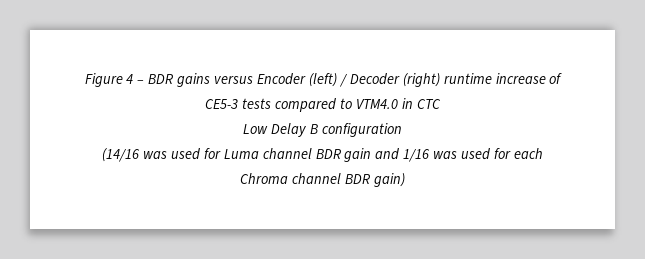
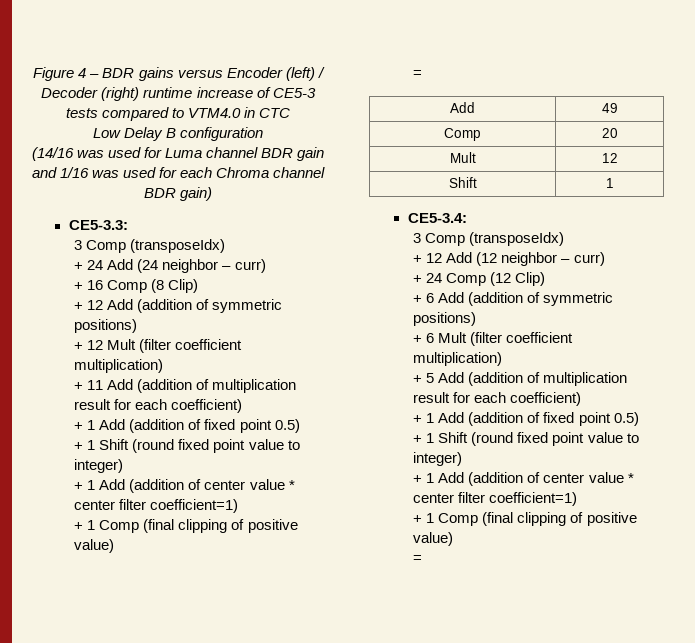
(405, 180) none -> [68,220,128,230] [74,239,226,253] [74,259,266,273] [74,279,199,293] [74,299,283,313] [74,319,138,333] [74,339,243,353] [74,359,164,373] [74,379,297,393] [74,399,243,413] [74,419,300,433] [74,439,300,453] [74,459,124,473] [74,479,295,493] [74,499,239,513] [74,519,298,533] [74,539,115,553] [413,70,423,78] [450,102,475,113] [601,103,618,113] [444,128,481,141] [601,128,618,138] [449,152,476,163] [601,153,618,163] [448,177,477,188] [605,178,614,188] [407,213,467,223] [413,232,565,246] [413,252,605,266] [413,272,546,286] [413,292,614,306] [413,312,477,326] [413,332,574,346] [413,352,503,366] [413,372,628,386] [413,392,582,406] [413,412,639,426] [413,432,639,446] [413,452,463,466] [413,472,634,486] [413,492,578,506] [413,512,637,526] [413,532,454,546] [413,555,423,563] // CE5-3.3: // 3 Comp (transposeIdx) // + 24 Add (24 neighbor – curr) // + 16 Comp (8 Clip) // + 12 Add (addition of symmetric positions) // + 12 Mult (filter coefficient multiplication) // + 11 Add (addition of multiplication result for each coefficient) // + 1 Add (addition of fixed point 0.5) // + 1 Shift (round fixed point value to integer) // + 1 Add (addition of center value * center filter coefficient=1) // + 1 Comp (final clipping of positive value) // = // Add | 49 // Comp | 20 // Mult | 12 // Shift | 1 // CE5-3.4: // 3 Comp (transposeIdx) // + 12 Add (12 neighbor – curr) // + 24 Comp (12 Clip) // + 6 Add (addition of symmetric positions) // + 6 Mult (filter coefficient multiplication) // + 5 Add (addition of multiplication result for each coefficient) // + 1 Add (addition of fixed point 0.5) // + 1 Shift (round fixed point value to integer) // + 1 Add (addition of center value * center filter coefficient=1) // + 1 Comp (final clipping of positive value) // =

